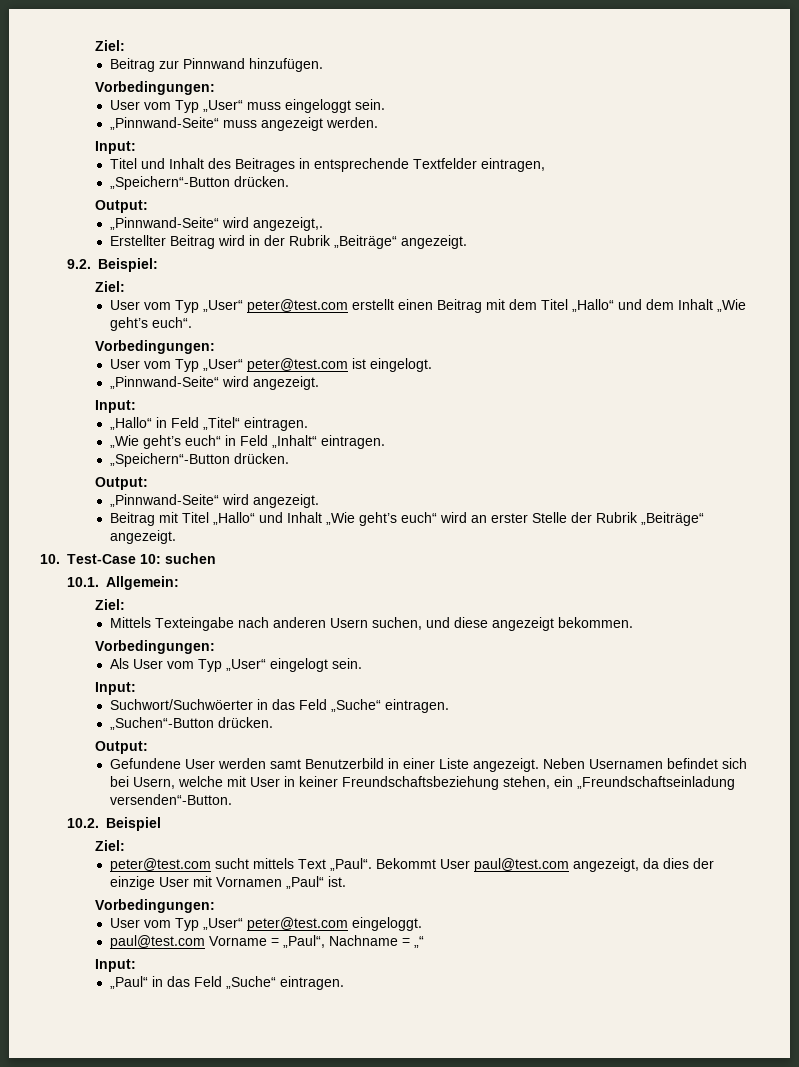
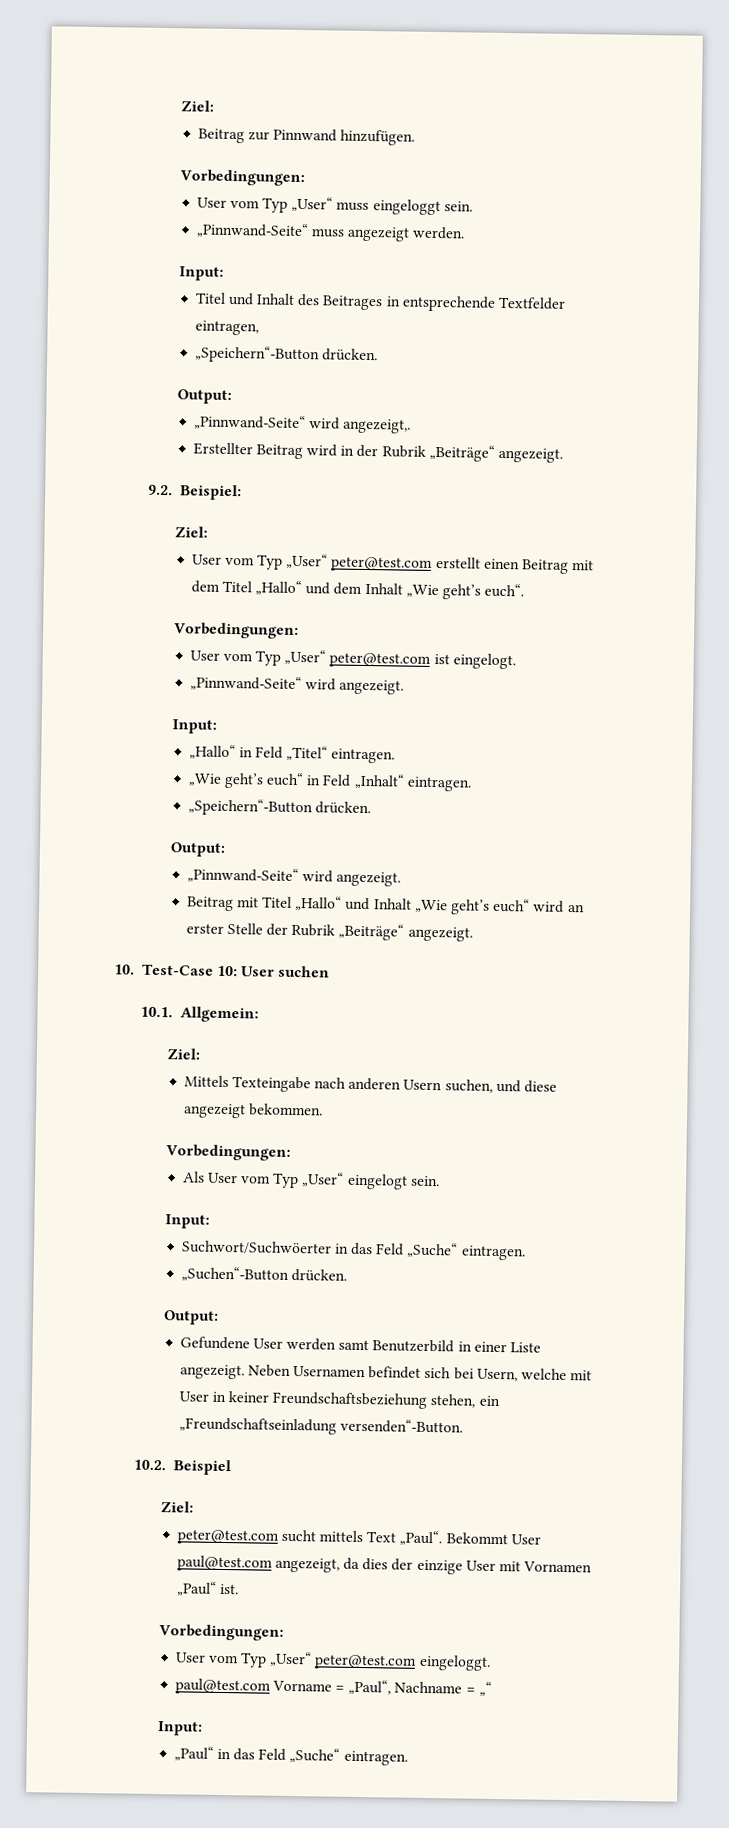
(162, 559) none -> [241,966,276,977] User

